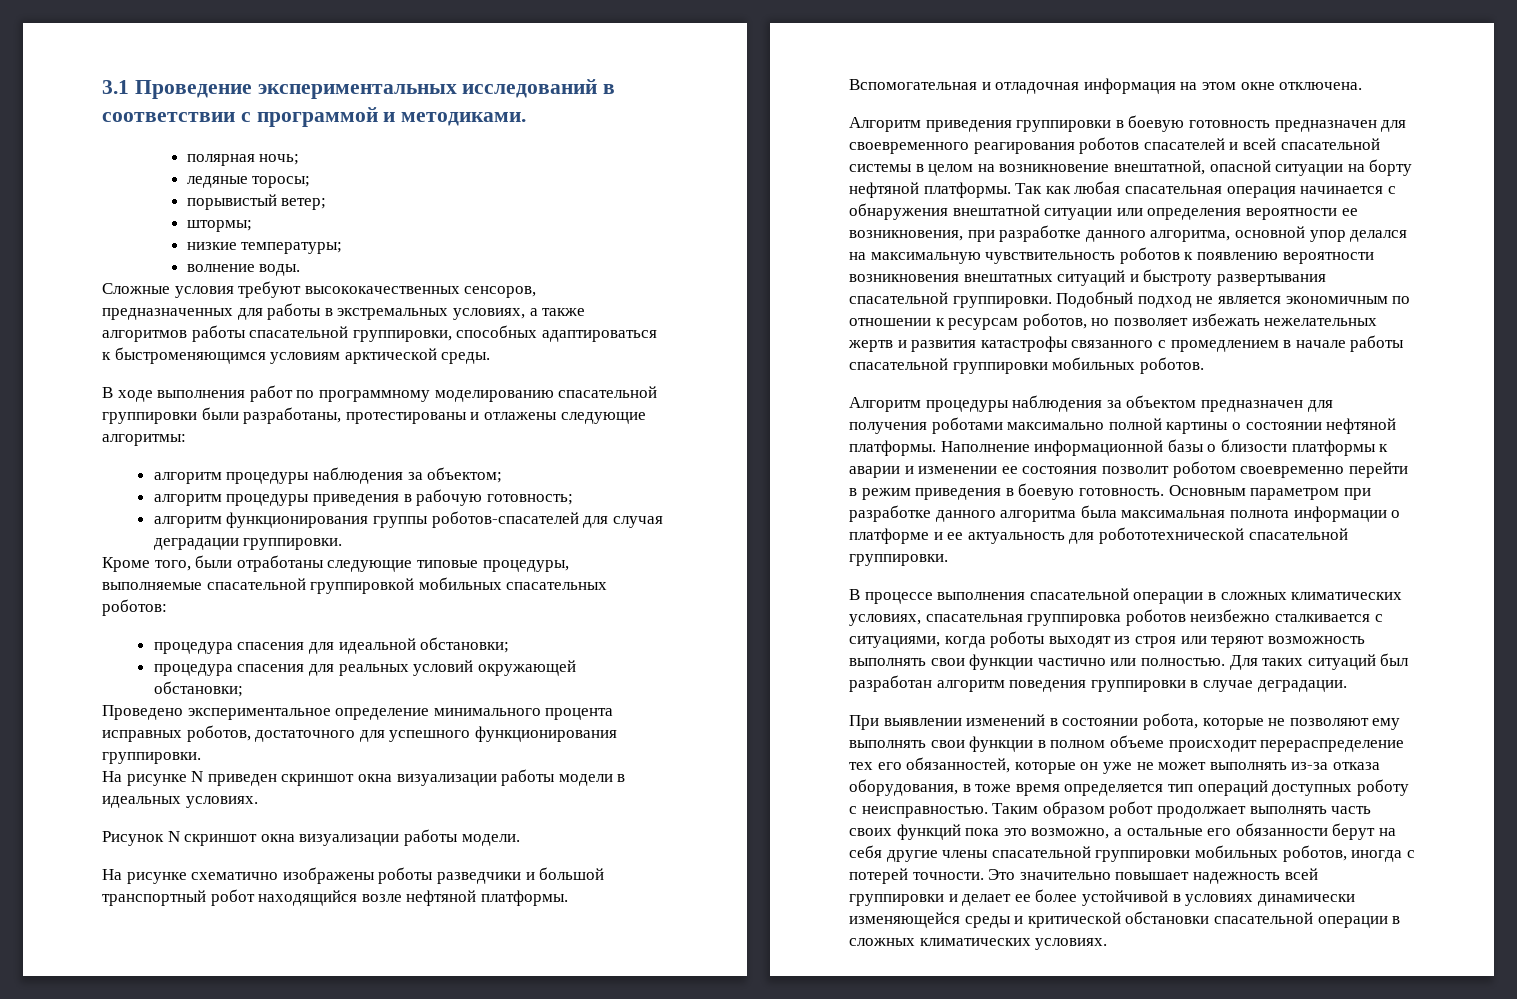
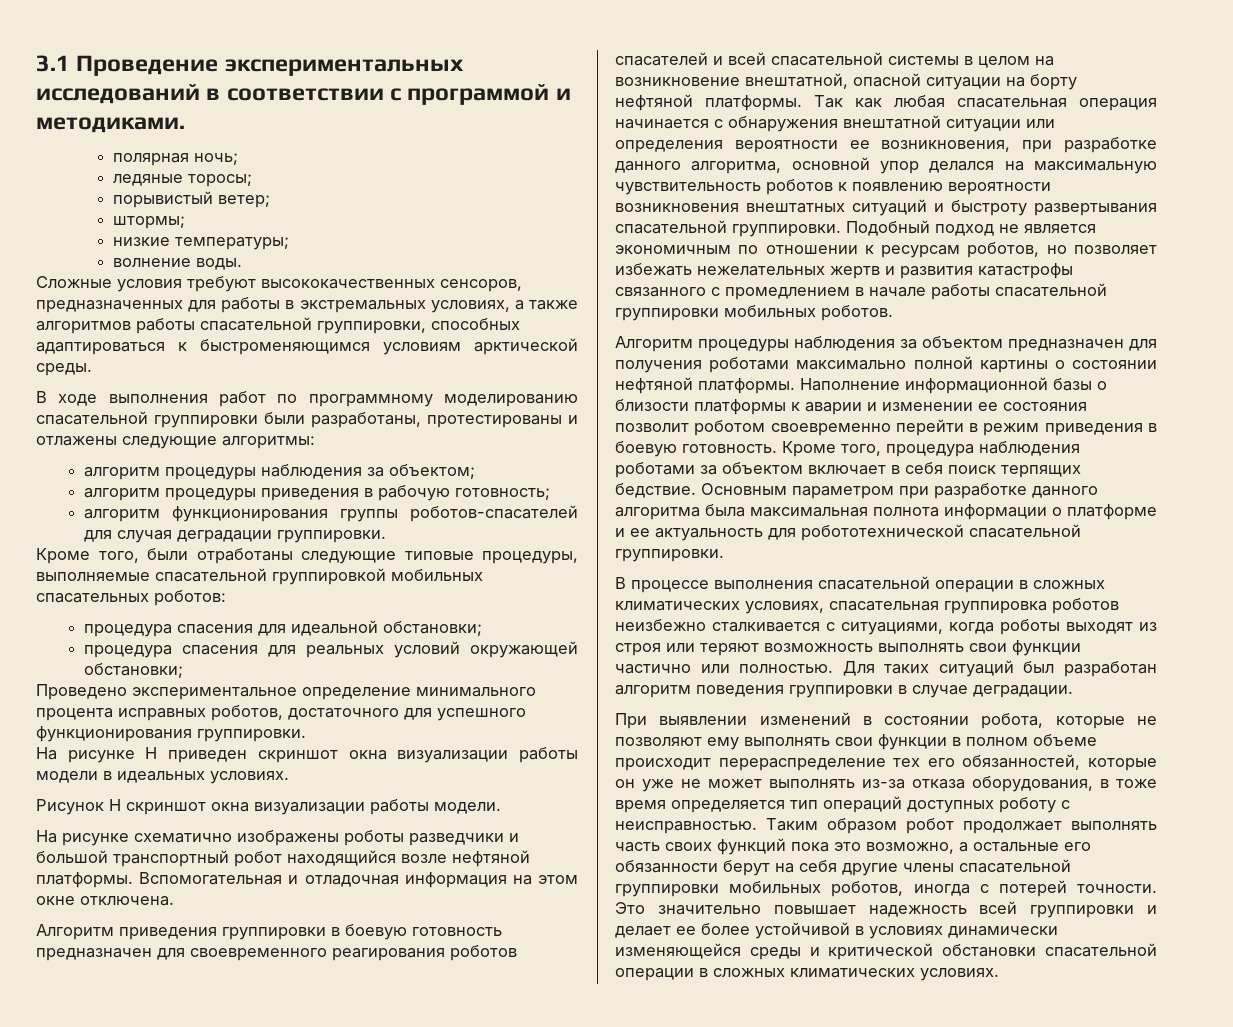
[191,771,204,782] N -> [145,747,158,759] H
[167,831,180,842] N -> [109,799,121,811] H
(1164, 492) none -> [782,441,1080,457] [615,462,1081,478] [615,483,696,498] Кроме того, процедура наблюдения роботами за объектом включает в себя поиск терпящих бедствие.

